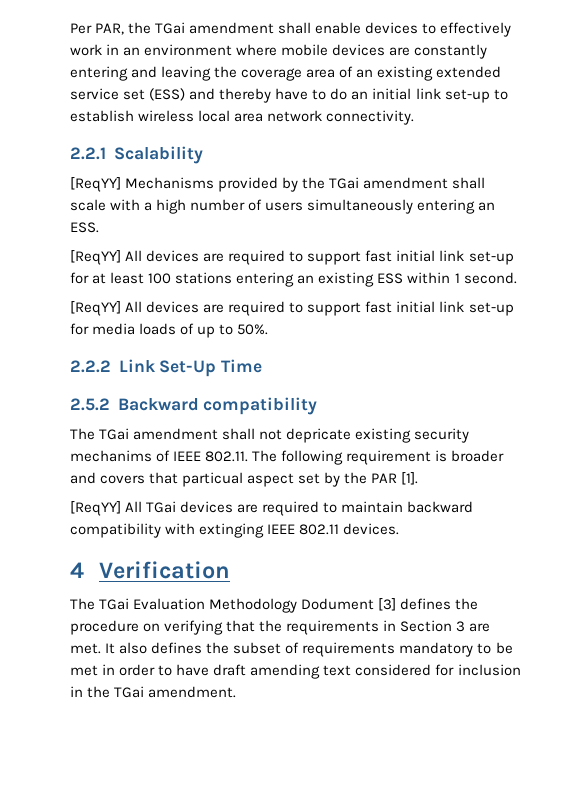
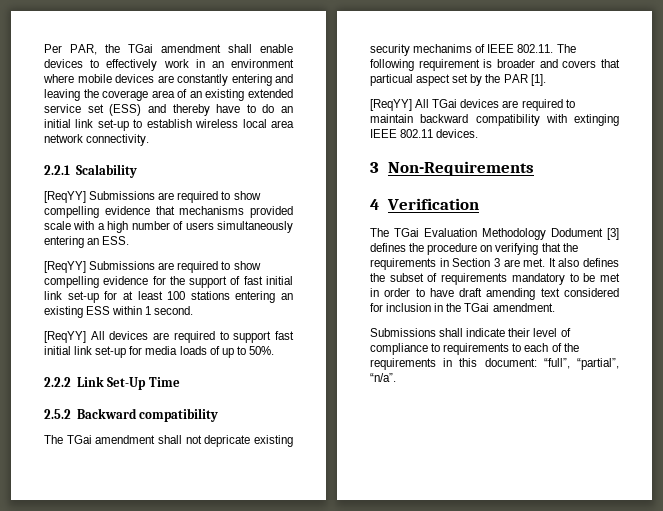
[125,177,486,192] Mechanisms provided by the TGai amendment shall -> [89,191,261,203] [44,206,293,218] Submissions are required to show compelling evidence that mechanisms provided
[125,250,362,265] All devices are required to support -> [89,261,261,273] [44,276,241,288] Submissions are required to show compelling evidence for the support of
(400, 529) none -> [370,161,535,176] // 3 Non-Requirements
(237, 692) none -> [370,328,571,337] [370,343,579,355] [370,358,619,370] [370,373,396,382] // Submissions shall indicate their level of compliance to requirements to each of the requirements in this document: “full”, “partial”, “n/a”.

